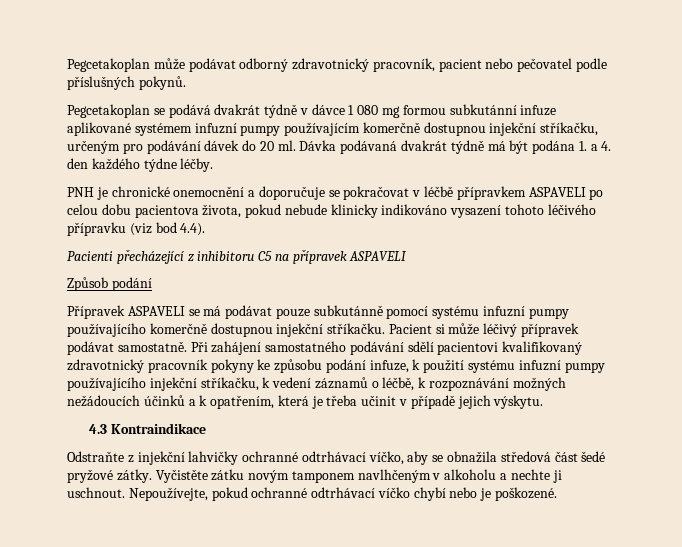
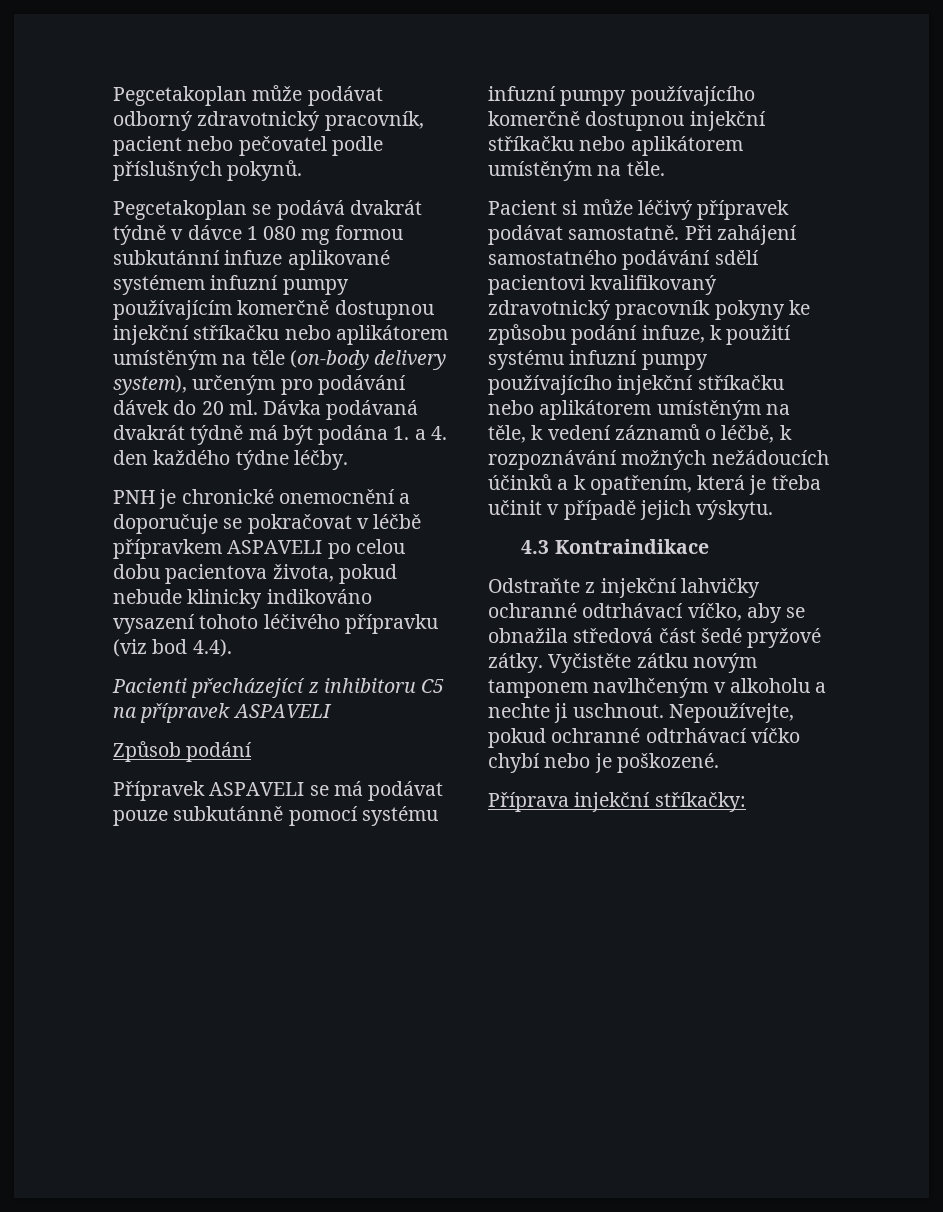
[540,122,599,136] stříkačku, -> [193,325,448,345] [113,350,447,370] [113,375,187,395] stříkačku nebo aplikátorem umístěným na těle (on-body delivery system),
[327,323,386,334] stříkačku. -> [488,136,743,156] [488,161,665,181] stříkačku nebo aplikátorem umístěným na těle. //
[200,377,259,391] stříkačku, -> [697,375,784,390] [488,400,790,420] [488,425,526,443] stříkačku nebo aplikátorem umístěným na těle,
(558, 494) none -> [488,792,746,812] // Příprava injekční stříkačky:

